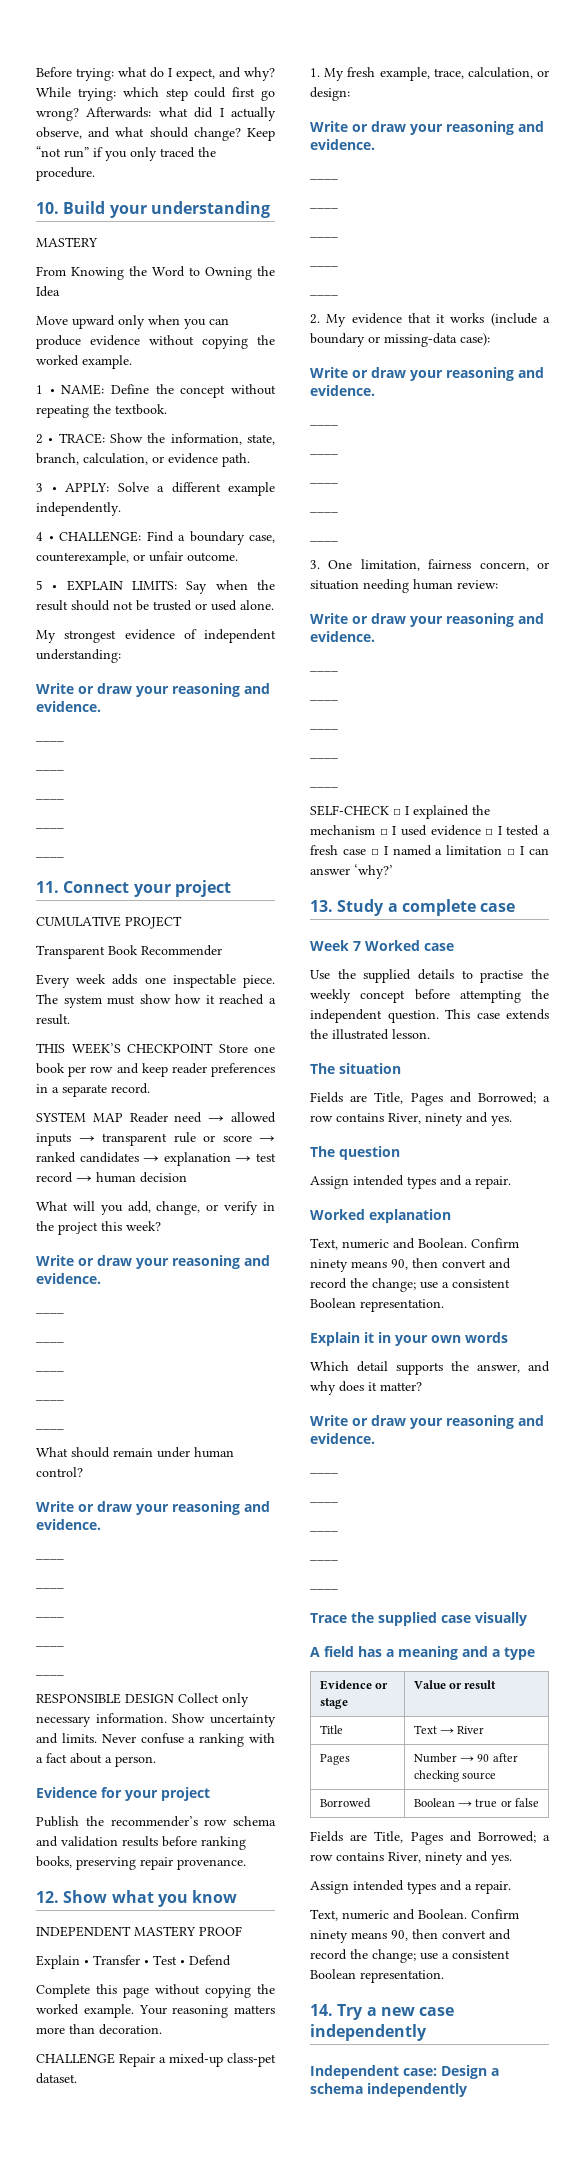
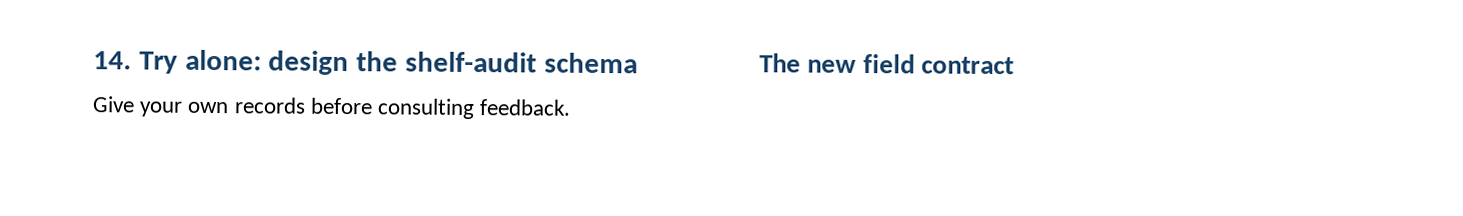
[36,67,275,81] [36,87,275,101] [36,107,276,121] [36,127,275,141] [36,146,216,161] [36,167,95,181] [36,201,270,218] [36,237,98,248] [36,266,275,280] [36,286,60,297] [36,315,229,329] [36,335,275,349] [36,355,132,369] [36,384,276,398] [36,404,167,418] [36,433,275,445] [36,453,250,467] [36,482,275,496] [36,502,121,516] [36,531,275,545] [36,551,238,565] [36,580,275,594] [36,600,274,611] [36,629,276,643] [36,649,121,663] [36,683,270,697] [36,701,101,712] [36,740,64,742] [36,769,64,771] [36,798,64,800] [36,827,64,829] [36,856,64,858] [36,880,231,897] [36,916,182,929] [36,945,222,959] [36,974,275,988] [36,994,277,1008] [36,1014,70,1025] [36,1043,275,1054] [36,1063,275,1077] [36,1083,150,1097] [36,1112,276,1123] [36,1132,275,1146] [36,1152,276,1166] [36,1172,187,1183] [36,1201,275,1215] [36,1221,161,1235] [36,1255,270,1269] [36,1273,101,1284] [36,1312,64,1314] [36,1341,64,1343] [36,1370,64,1372] [36,1399,64,1401] [36,1428,64,1430] [36,1447,234,1458] [36,1467,83,1477] [36,1501,270,1515] [36,1519,101,1530] [36,1558,64,1560] [36,1587,64,1589] [36,1616,64,1618] [36,1645,64,1647] [36,1674,64,1676] [36,1693,249,1707] [36,1713,276,1727] [36,1733,275,1747] [36,1753,156,1767] [36,1787,210,1801] [36,1816,276,1827] [36,1836,246,1850] [36,1856,246,1870] [36,1890,238,1907] [36,1926,242,1937] [36,1955,231,1969] [36,1984,275,1998] [36,2004,275,2018] [36,2024,162,2035] [36,2053,276,2067] [36,2073,77,2084] [310,67,549,81] [310,87,350,101] [310,121,544,135] [310,139,375,150] [310,178,338,180] [310,207,338,209] [310,236,338,238] [310,265,338,267] [310,294,338,296] [310,313,550,327] [310,333,490,347] [310,367,544,381] [310,385,375,396] [310,424,338,426] [310,453,338,455] [310,482,338,484] [310,511,338,513] [310,540,338,542] [310,559,549,571] [310,579,498,593] [310,613,544,627] [310,631,375,642] [310,670,338,672] [310,699,338,701] [310,728,338,730] [310,757,338,759] [310,786,338,788] [310,805,490,819] [310,825,550,836] [310,845,549,856] [310,864,393,879] [310,899,516,916] [310,940,454,951] [310,969,549,983] [310,989,549,1003] [310,1009,549,1023] [310,1029,430,1040] [310,1063,401,1074] [310,1092,550,1106] [310,1112,512,1126] [310,1146,400,1160] [310,1175,511,1189] [310,1209,451,1223] [310,1238,519,1250] [310,1258,511,1272] [310,1278,510,1292] [310,1298,444,1312] [310,1332,508,1346] [310,1361,550,1375] [310,1381,422,1395] [310,1415,544,1429] [310,1433,375,1444] [310,1472,338,1474] [310,1501,338,1503] [310,1530,338,1532] [310,1559,338,1561] [310,1588,338,1590] [310,1612,527,1626] [310,1646,535,1660] [319,1680,388,1690] [319,1698,348,1709] [413,1680,497,1689] [319,1725,343,1734] [413,1725,485,1734] [319,1754,350,1765] [413,1753,518,1763] [413,1770,496,1782] [319,1798,371,1808] [413,1798,540,1808] [310,1831,550,1845] [310,1851,512,1865] [310,1880,511,1894] [310,1909,519,1921] [310,1929,511,1943] [310,1949,510,1963] [310,1969,444,1983] [310,2004,455,2020] [310,2024,427,2041] [310,2065,499,2079] [310,2083,467,2097] Before trying: what do I expect, and why? While trying: which step could first go wrong? Afterwards: what did I actually observe, and what should change? Keep “not run” if you only traced the procedure. // 10. Build your understanding // MASTERY // From Knowing the Word to Owning the Idea // Move upward only when you can produce evidence without copying the worked example. // 1 • NAME: Define the concept without repeating the textbook. // 2 • TRACE: Show the information, state, branch, calculation, or evidence path. // 3 • APPLY: Solve a different example independently. // 4 • CHALLENGE: Find a boundary case, counterexample, or unfair outcome. // 5 • EXPLAIN LIMITS: Say when the result should not be trusted or used alone. // My strongest evidence of independent understanding: // Write or draw your reasoning and evidence. // ____ // ____ // ____ // ____ // ____ // 11. Connect your project // CUMULATIVE PROJECT // Transparent Book Recommender // Every week adds one inspectable piece. The system must show how it reached a result. // THIS WEEK’S CHECKPOINT Store one book per row and keep reader preferences in a separate record. // SYSTEM MAP Reader need → allowed inputs → transparent rule or score → ranked candidates → explanation → test record → human decision // What will you add, change, or verify in the project this week? // Write or draw your reasoning and evidence. // ____ // ____ // ____ // ____ // ____ // What should remain under human control? // Write or draw your reasoning and evidence. // ____ // ____ // ____ // ____ // ____ // RESPONSIBLE DESIGN Collect only necessary information. Show uncertainty and limits. Never confuse a ranking with a fact about a person. // Evidence for your project // Publish the recommender’s row schema and validation results before ranking books, preserving repair provenance. // 12. Show what you know // INDEPENDENT MASTERY PROOF // Explain • Transfer • Test • Defend // Complete this page without copying the worked example. Your reasoning matters more than decoration. // CHALLENGE Repair a mixed-up class-pet dataset. // 1. My fresh example, trace, calculation, or design: // Write or draw your reasoning and evidence. // ____ // ____ // ____ // ____ // ____ // 2. My evidence that it works (include a boundary or missing-data case): // Write or draw your reasoning and evidence. // ____ // ____ // ____ // ____ // ____ // 3. One limitation, fairness concern, or situation needing human review: // Write or draw your reasoning and evidence. // ____ // ____ // ____ // ____ // ____ // SELF-CHECK □ I explained the mechanism □ I used evidence □ I tested a fresh case □ I named a limitation □ I can answer ‘why?’ // 13. Study a complete case // Week 7 Worked case // Use the supplied details to practise the weekly concept before attempting the independent question. This case extends the illustrated lesson. // The situation // Fields are Title, Pages and Borrowed; a row contains River, ninety and yes. // The question // Assign intended types and a repair. // Worked explanation // Text, numeric and Boolean. Confirm ninety means 90, then convert and record the change; use a consistent Boolean representation. // Explain it in your own words // Which detail supports the answer, and why does it matter? // Write or draw your reasoning and evidence. // ____ // ____ // ____ // ____ // ____ // Trace the supplied case visually // A field has a meaning and a type // Evidence or stage | Value or result // Title | Text → River // Pages | Number → 90 after checking source // Borrowed | Boolean → true or false // Fields are Title, Pages and Borrowed; a row contains River, ninety and yes. // Assign intended types and a repair. // Text, numeric and Boolean. Confirm ninety means 90, then convert and record the change; use a consistent Boolean representation. // 14. Try a new case independently // Independent case: Design a schema independently -> [93,49,638,76] [92,96,572,120] [759,53,1014,75] 14. Try alone: design the shelf-audit schema // Give your own records before consulting feedback. // The new field contract

